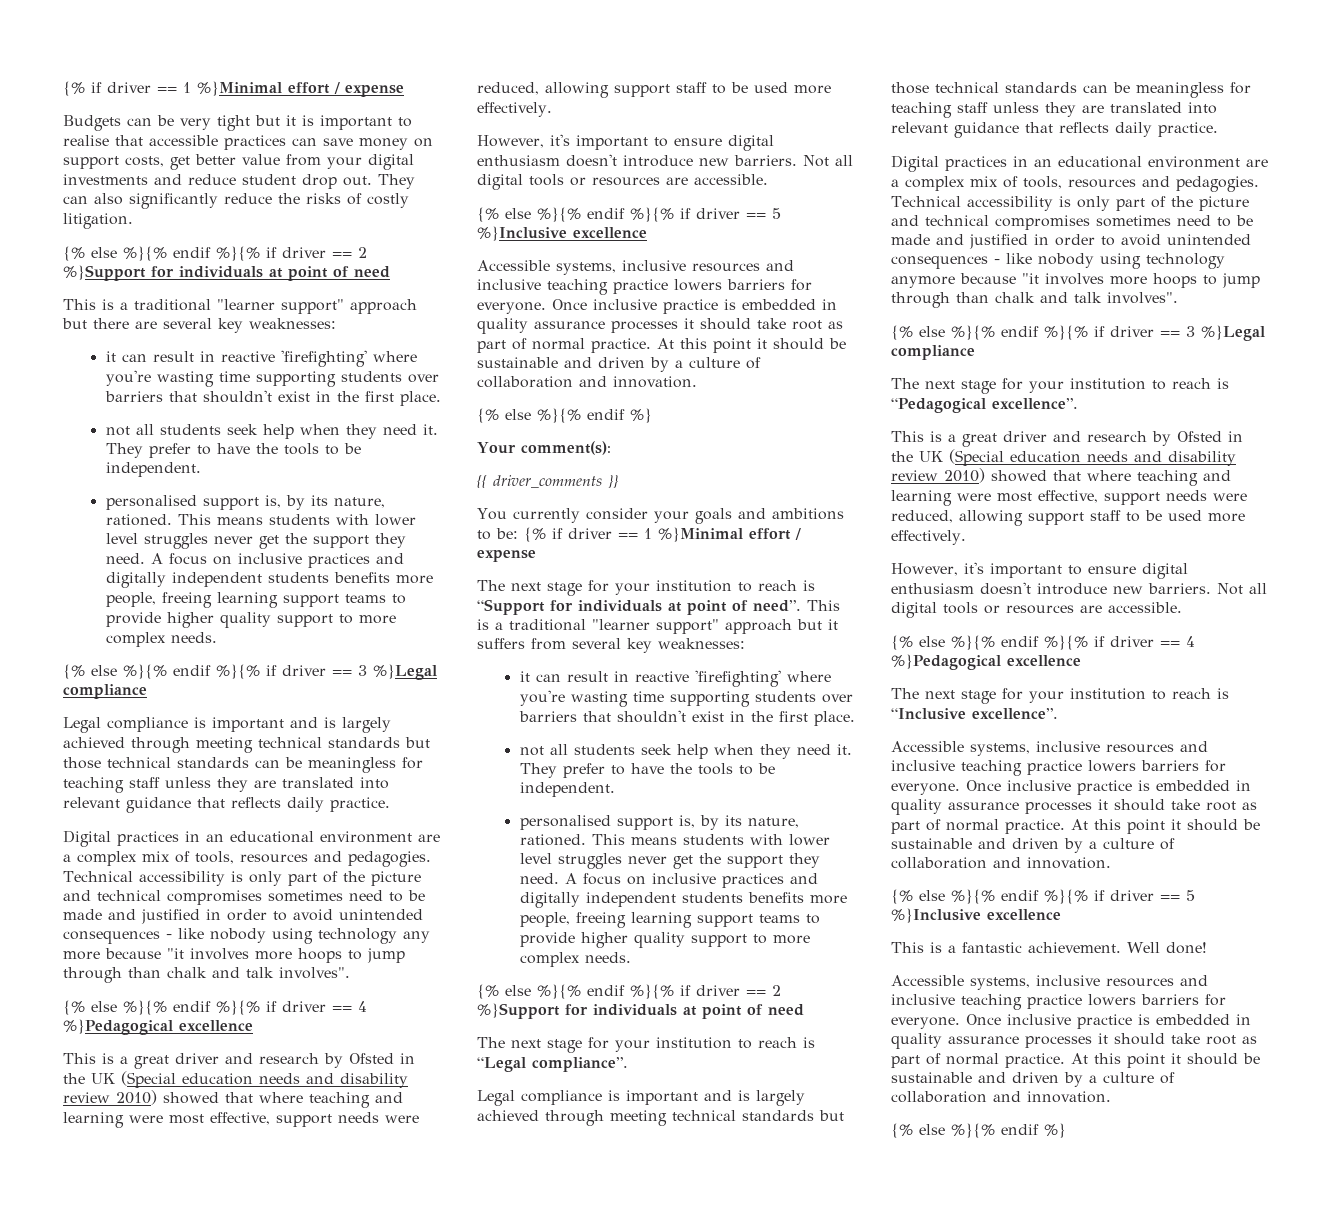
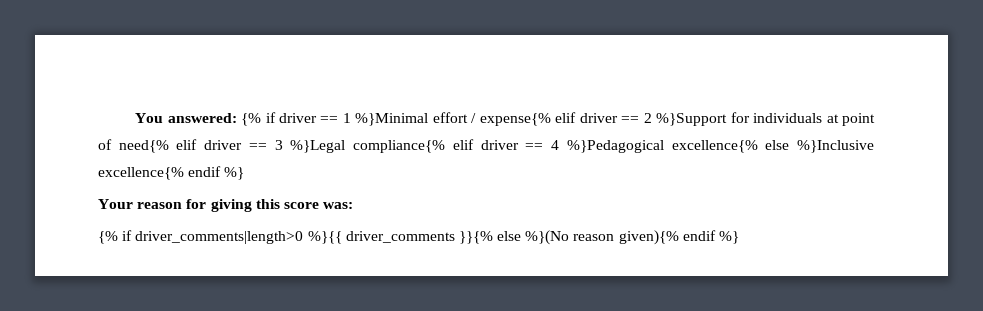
[63,81,404,97] [63,115,412,131] [63,135,433,150] [63,154,414,170] [63,174,415,189] [63,193,409,209] [63,213,133,229] [63,246,367,261] [63,265,390,281] [63,299,417,314] [62,318,336,333] [105,350,417,367] [105,370,439,387] [104,390,441,406] [105,424,438,439] [105,443,361,458] [105,462,201,477] [105,495,385,510] [105,514,416,526] [105,533,406,549] [105,553,404,568] [105,572,433,588] [105,592,406,608] [105,612,396,628] [105,632,217,647] [63,664,437,680] [63,684,147,699] [63,717,391,733] [63,737,430,753] [63,757,423,773] [63,777,389,793] [63,797,390,813] [63,830,440,847] [63,851,431,867] [63,871,421,886] [63,890,425,905] [63,909,423,924] [63,928,430,944] [63,948,405,963] [63,967,350,983] [63,1000,367,1015] [63,1019,253,1035] [63,1053,415,1069] [63,1071,408,1088] [63,1090,403,1108] [63,1112,419,1128] [477,82,831,98] [477,102,552,117] [477,134,774,151] [477,154,853,167] [477,174,768,190] [477,207,781,222] [477,226,647,241] [477,260,794,275] [477,279,812,295] [477,299,837,314] [477,318,843,334] [477,338,846,353] [477,357,761,372] [477,376,697,388] [477,408,652,423] [477,441,611,455] [477,475,618,488] [477,508,844,524] [477,527,801,542] [477,549,536,562] [477,580,815,596] [477,599,840,615] [477,619,838,634] [477,638,745,653] [519,670,831,687] [519,690,853,707] [518,710,855,726] [519,744,852,759] [519,763,775,778] [519,782,615,797] [519,815,799,830] [519,834,830,846] [519,853,820,869] [519,873,818,888] [519,892,847,908] [519,912,820,928] [519,932,810,948] [519,952,631,967] [477,984,781,999] [477,1003,804,1019] [477,1037,815,1053] [477,1057,628,1072] [477,1090,805,1106] [477,1110,844,1126] [891,82,1251,98] [891,102,1217,118] [891,122,1218,138] [891,155,1268,172] [891,176,1259,192] [891,196,1249,211] [891,215,1253,230] [891,234,1251,249] [891,253,1225,269] [891,273,1260,288] [891,292,1178,308] [891,325,1265,341] [891,345,975,360] [891,378,1229,394] [891,398,1078,413] [891,431,1243,447] [891,449,1236,466] [891,468,1231,486] [891,490,1247,506] [891,510,1245,526] [891,530,966,545] [891,562,1188,579] [891,582,1267,595] [891,602,1182,618] [891,635,1195,650] [891,654,1081,670] [891,688,1229,704] [891,708,1058,720] [891,741,1208,756] [891,760,1226,776] [891,780,1251,795] [891,799,1257,815] [891,819,1260,834] [891,838,1175,853] [891,857,1111,869] [891,889,1195,904] [891,908,1061,923] [891,942,1207,954] [891,975,1208,990] [891,994,1226,1010] [891,1014,1251,1029] [891,1033,1257,1049] [891,1053,1260,1068] [891,1072,1175,1087] [891,1091,1111,1103] [891,1123,995,1138] {% if driver == 1 %}Minimal effort / expense // Budgets can be very tight but it is important to realise that accessible practices can save money on support costs, get better value from your digital investments and reduce student drop out. They can also significantly reduce the risks of costly litigation. // {% else %}{% endif %}{% if driver == 2 %}Support for individuals at point of need // This is a traditional "learner support" approach but there are several key weaknesses: // it can result in reactive 'firefighting' where you're wasting time supporting students over barriers that shouldn't exist in the first place. // not all students seek help when they need it. They prefer to have the tools to be independent. // personalised support is, by its nature, rationed. This means students with lower level struggles never get the support they need. A focus on inclusive practices and digitally independent students benefits more people, freeing learning support teams to provide higher quality support to more complex needs. // {% else %}{% endif %}{% if driver == 3 %}Legal compliance // Legal compliance is important and is largely achieved through meeting technical standards but those technical standards can be meaningless for teaching staff unless they are translated into relevant guidance that reflects daily practice. // Digital practices in an educational environment are a complex mix of tools, resources and pedagogies. Technical accessibility is only part of the picture and technical compromises sometimes need to be made and justified in order to avoid unintended consequences - like nobody using technology any more because "it involves more hoops to jump through than chalk and talk involves". // {% else %}{% endif %}{% if driver == 4 %}Pedagogical excellence // This is a great driver and research by Ofsted in the UK (Special education needs and disability review 2010) showed that where teaching and learning were most effective, support needs were reduced, allowing support staff to be used more effectively. // However, it's important to ensure digital enthusiasm doesn't introduce new barriers. Not all digital tools or resources are accessible. // {% else %}{% endif %}{% if driver == 5 %}Inclusive excellence // Accessible systems, inclusive resources and inclusive teaching practice lowers barriers for everyone. Once inclusive practice is embedded in quality assurance processes it should take root as part of normal practice. At this point it should be sustainable and driven by a culture of collaboration and innovation. // {% else %}{% endif %} // Your comment(s): // {{ driver_comments }} // You currently consider your goals and ambitions to be: {% if driver == 1 %}Minimal effort / expense // The next stage for your institution to reach is “Support for individuals at point of need”. This is a traditional "learner support" approach but it suffers from several key weaknesses: // it can result in reactive 'firefighting' where you're wasting time supporting students over barriers that shouldn't exist in the first place. // not all students seek help when they need it. They prefer to have the tools to be independent. // personalised support is, by its nature, rationed. This means students with lower level struggles never get the support they need. A focus on inclusive practices and digitally independent students benefits more people, freeing learning support teams to provide higher quality support to more complex needs. // {% else %}{% endif %}{% if driver == 2 %}Support for individuals at point of need // The next stage for your institution to reach is “Legal compliance”. // Legal compliance is important and is largely achieved through meeting technical standards but those technical standards can be meaningless for teaching staff unless they are translated into relevant guidance that reflects daily practice. // Digital practices in an educational environment are a complex mix of tools, resources and pedagogies. Technical accessibility is only part of the picture and technical compromises sometimes need to be made and justified in order to avoid unintended consequences - like nobody using technology anymore because "it involves more hoops to jump through than chalk and talk involves". // {% else %}{% endif %}{% if driver == 3 %}Legal compliance // The next stage for your institution to reach is “Pedagogical excellence”. // This is a great driver and research by Ofsted in the UK (Special education needs and disability review 2010) showed that where teaching and learning were most effective, support needs were reduced, allowing support staff to be used more effectively. // However, it's important to ensure digital enthusiasm doesn't introduce new barriers. Not all digital tools or resources are accessible. // {% else %}{% endif %}{% if driver == 4 %}Pedagogical excellence // The next stage for your institution to reach is “Inclusive excellence”. // Accessible systems, inclusive resources and inclusive teaching practice lowers barriers for everyone. Once inclusive practice is embedded in quality assurance processes it should take root as part of normal practice. At this point it should be sustainable and driven by a culture of collaboration and innovation. // {% else %}{% endif %}{% if driver == 5 %}Inclusive excellence // This is a fantastic achievement. Well done! // Accessible systems, inclusive resources and inclusive teaching practice lowers barriers for everyone. Once inclusive practice is embedded in quality assurance processes it should take root as part of normal practice. At this point it should be sustainable and driven by a culture of collaboration and innovation. // {% else %}{% -> [135,112,876,126] [98,139,875,153] [98,166,245,180] [98,199,354,212] [98,230,679,245] You answered: {% if driver == 1 %}Minimal effort / expense{% elif driver == 2 %}Support for individuals at point of need{% elif driver == 3 %}Legal compliance{% elif driver == 4 %}Pedagogical excellence{% else %}Inclusive excellence{% endif %} // Your reason for giving this score was: // {% if driver_comments|length>0 %}{{ driver_comments }}{% else %}(No reason given){%

